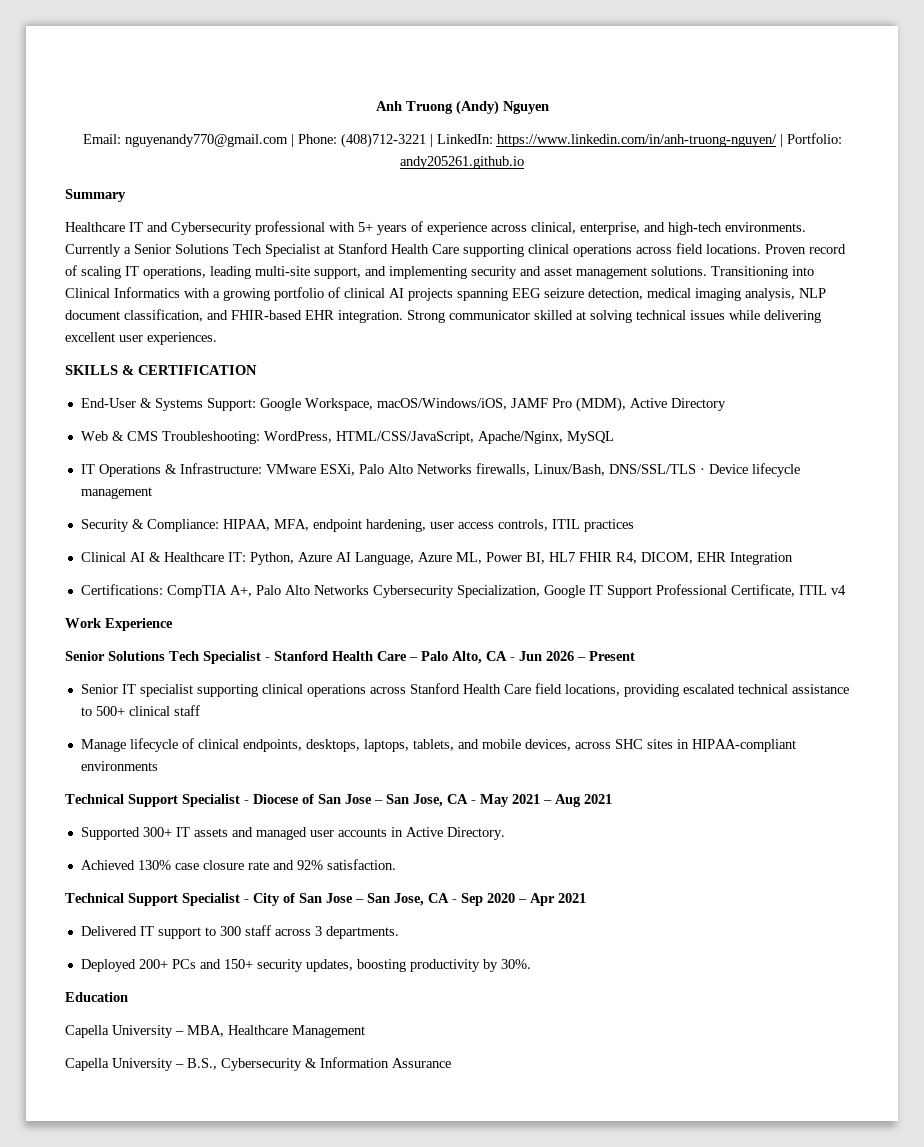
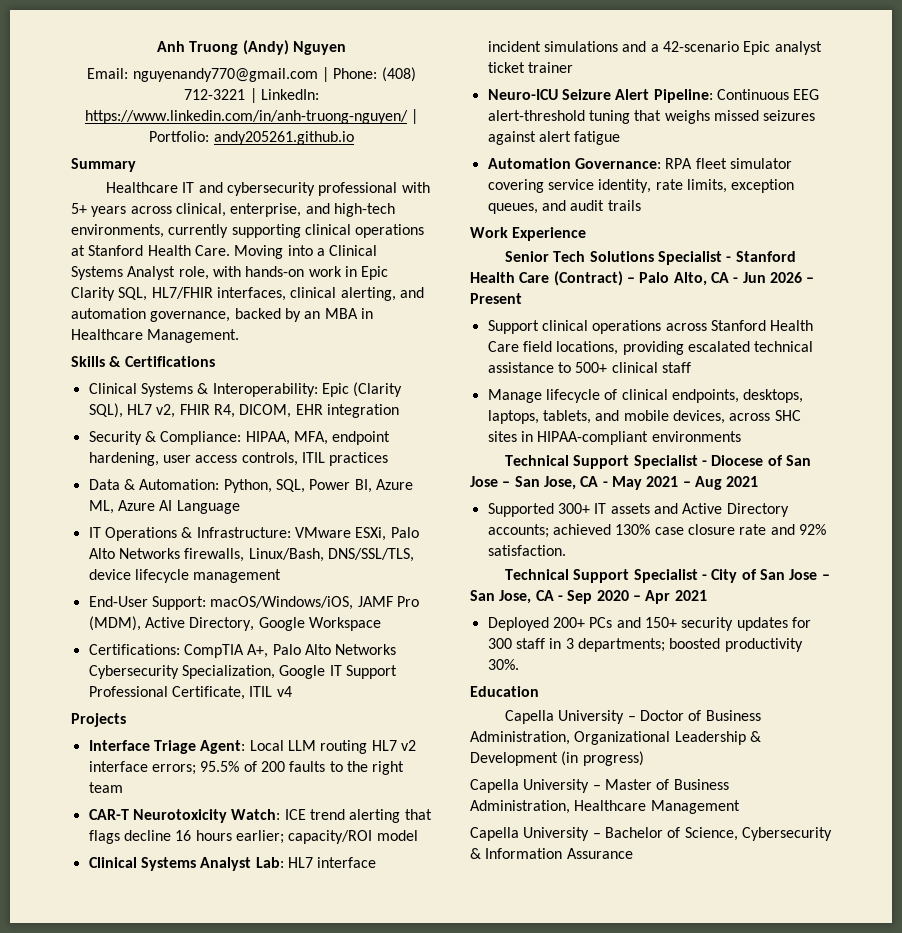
[340,133,426,148] (408)712-3221 -> [381,67,416,82] [184,89,246,100] (408) 712-3221
[171,222,252,235] Cybersecurity -> [226,182,315,196] cybersecurity
[411,221,487,235] of experience -> (127, 211) none
[725,222,806,232] [65,243,846,257] [65,265,814,279] [65,287,826,301] [65,309,821,323] [65,332,217,345] [65,365,257,375] [80,397,726,412] [80,431,614,444] [80,463,800,477] [80,487,152,499] environments. Currently a Senior Solutions Tech Specialist at Stanford Health Care supporting clinical operations across field locations. Proven record of scaling IT operations, leading multi-site support, and implementing security and asset management solutions. Transitioning into Clinical Informatics with a growing portfolio of clinical AI projects spanning EEG seizure detection, medical imaging analysis, NLP document classification, and FHIR-based EHR integration. Strong communicator skilled at solving technical issues while delivering excellent user experiences. // SKILLS & CERTIFICATION // End-User & Systems Support: Google Workspace, macOS/Windows/iOS, JAMF Pro (MDM), Active Directory // Web & CMS Troubleshooting: WordPress, HTML/CSS/JavaScript, Apache/Nginx, MySQL // IT Operations & Infrastructure: VMware ESXi, Palo Alto Networks firewalls, Linux/Bash, DNS/SSL/TLS · Device lifecycle management -> [71,224,425,238] [71,245,378,259] [71,266,389,280] [71,287,424,301] [71,308,373,322] [71,329,240,343] [71,356,215,367] [88,382,403,397] [88,403,399,418] environments, currently supporting clinical operations at Stanford Health Care. Moving into a Clinical Systems Analyst role, with hands-on work in Epic Clarity SQL, HL7/FHIR interfaces, clinical alerting, and automation governance, backed by an MBA in Healthcare Management. // Skills & Certifications // Clinical Systems & Interoperability: Epic (Clarity SQL), HL7 v2, FHIR R4, DICOM, EHR integration
[80,552,793,565] Clinical AI & Healthcare IT: Python, Azure AI Language, Azure ML, Power BI, HL7 FHIR R4, DICOM, EHR Integration -> [88,479,413,493] [88,500,240,514] [88,527,419,541] [88,548,414,562] [88,569,282,583] [88,596,419,610] [88,616,381,631] Data & Automation: Python, SQL, Power BI, Azure ML, Azure AI Language // IT Operations & Infrastructure: VMware ESXi, Palo Alto Networks firewalls, Linux/Bash, DNS/SSL/TLS, device lifecycle management // End-User Support: macOS/Windows/iOS, JAMF Pro (MDM), Active Directory, Google Workspace
(846, 590) none -> [71,713,126,727] [88,740,416,754] [88,761,405,775] [88,782,123,793] [88,809,432,823] [88,830,418,844] [88,857,377,871] [487,41,822,55] [487,62,573,73] [487,89,820,103] [487,110,816,124] [487,131,621,145] [487,158,792,169] [487,179,795,193] [487,200,641,214] // Projects // Interface Triage Agent: Local LLM routing HL7 v2 interface errors; 95.5% of 200 faults to the right team // CAR-T Neurotoxicity Watch: ICE trend alerting that flags decline 16 hours earlier; capacity/ROI model // Clinical Systems Analyst Lab: HL7 interface incident simulations and a 42-scenario Epic analyst ticket trainer // Neuro-ICU Seizure Alert Pipeline: Continuous EEG alert-threshold tuning that weighs missed seizures against alert fatigue // Automation Governance: RPA fleet simulator covering service identity, rate limits, exception queues, and audit trails
[108,651,199,661] Solutions Tech -> [553,251,654,262] Tech Solutions
(407, 656) none -> [553,271,623,286] (Contract)
[80,684,258,697] Senior IT specialist supporting -> [487,320,539,334] Support
[255,827,505,840] [80,860,135,870] managed user accounts in Active Directory. // Achieved -> [682,503,789,517] [487,524,611,538] Active Directory accounts; achieved
[80,925,399,939] // Delivered IT support to 300 staff across 3 departments. -> (707, 595) none
[305,959,498,972] updates, boosting productivity by -> [736,617,811,631] [487,638,803,652] updates for 300 staff in 3 departments; boosted productivity
[187,1025,224,1037] MBA, -> [639,710,761,721] [470,731,761,745] [470,751,644,766] [470,779,729,793] [470,800,570,814] Doctor of Business Administration, Organizational Leadership & Development (in progress) // Capella University – Master of Business Administration,
[187,1058,217,1070] B.S., -> [604,827,738,841] Bachelor of Science,

